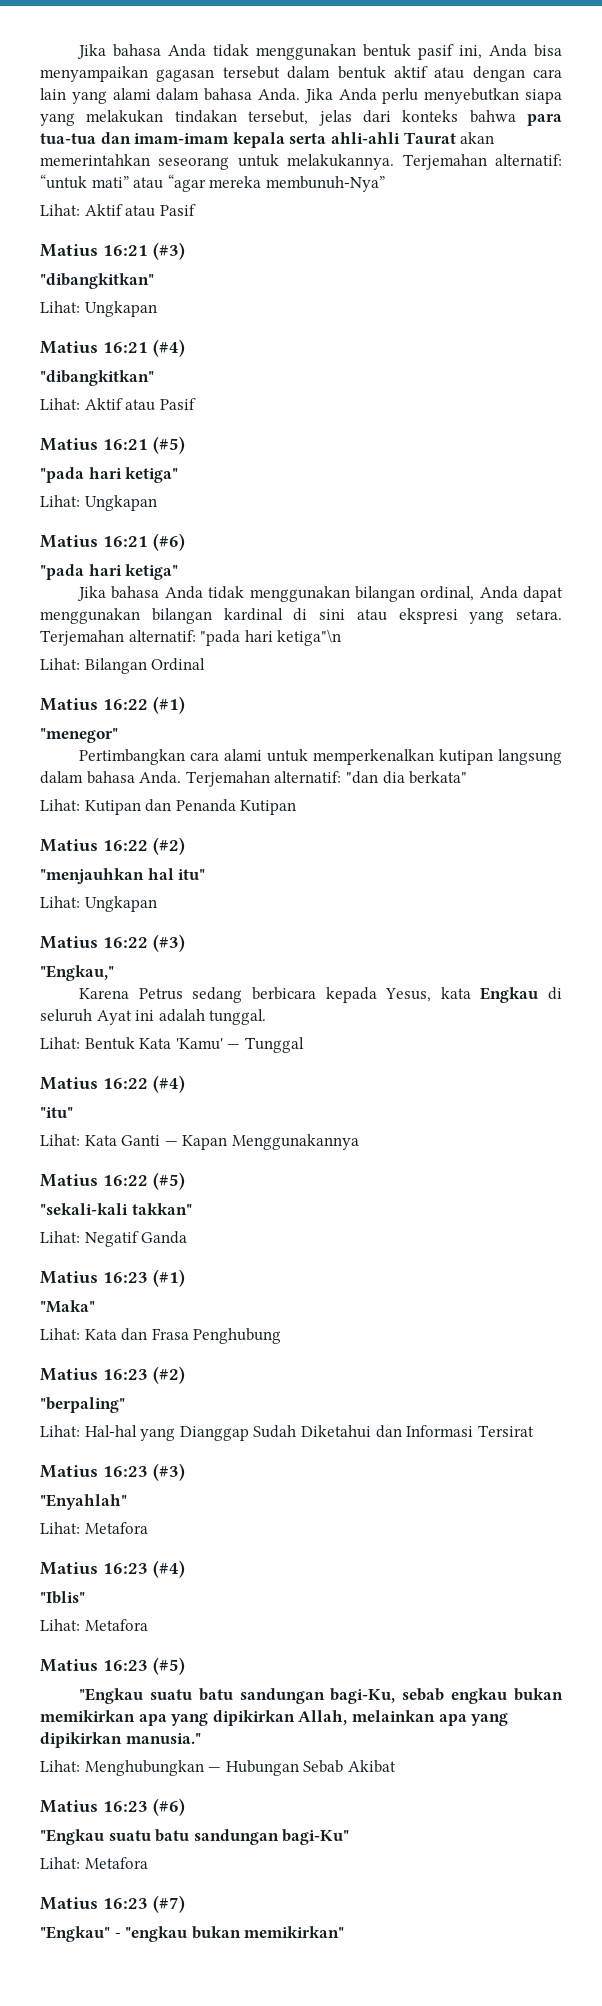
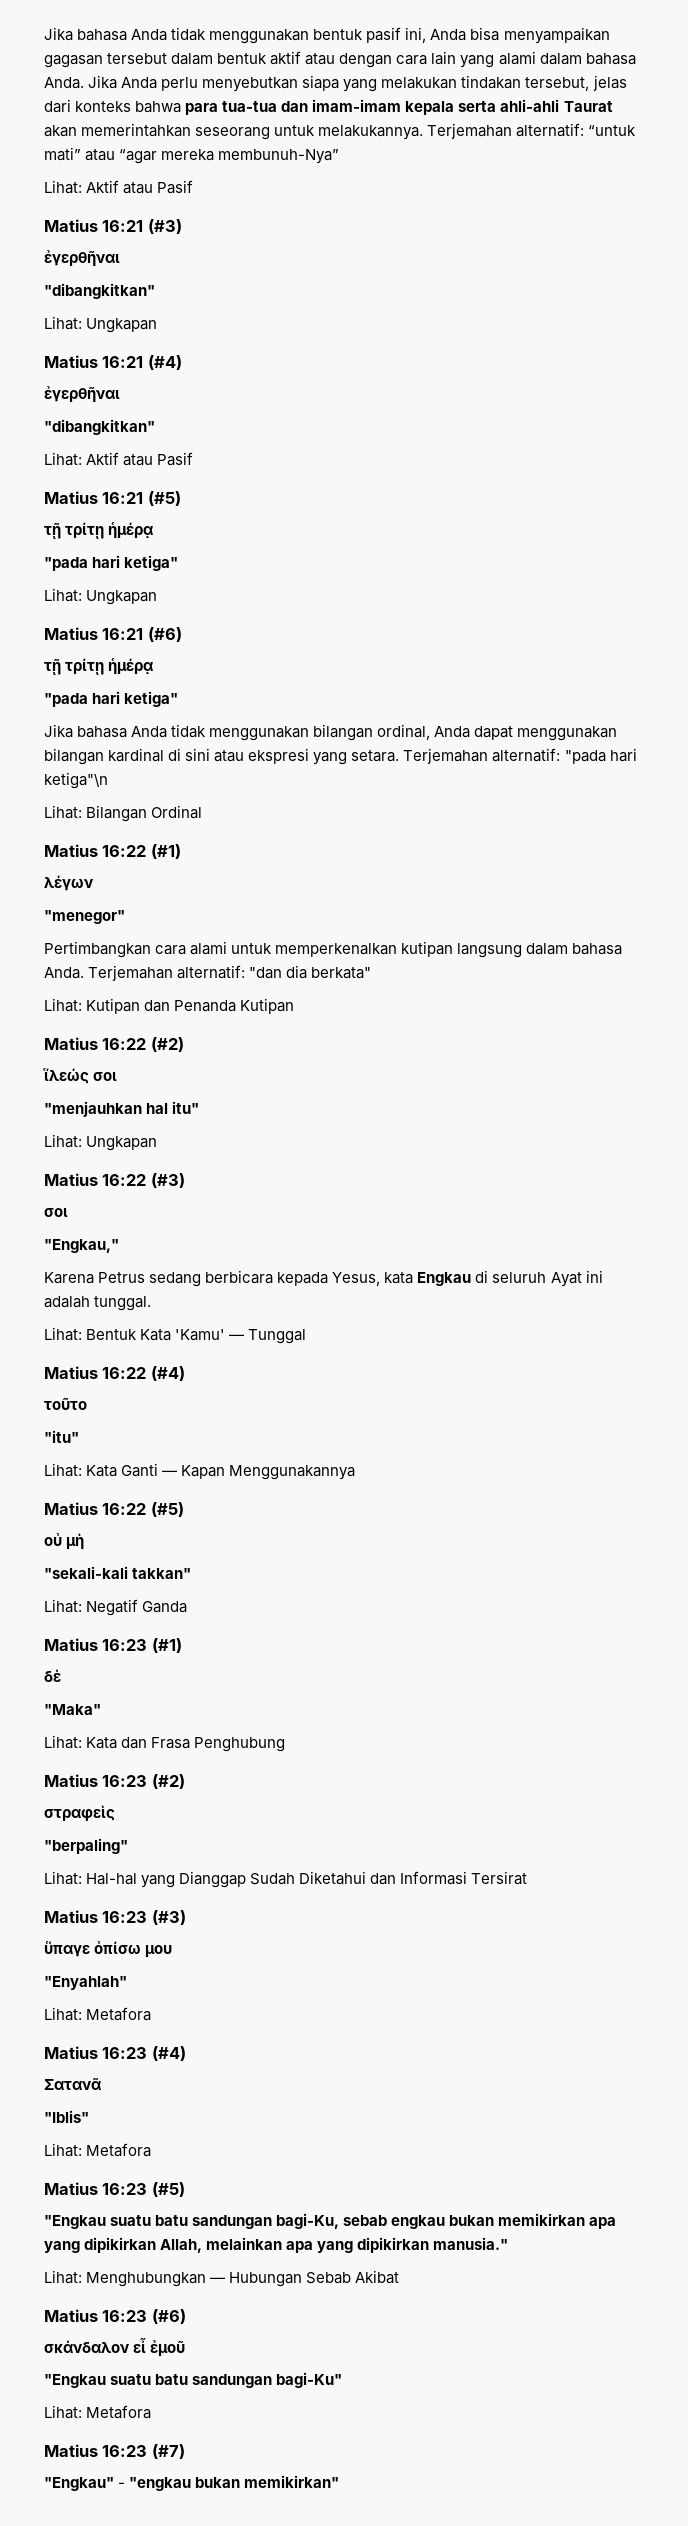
(185, 251) none -> [44,250,120,267] // ἐγερθῆναι
(185, 348) none -> [44,386,120,403] // ἐγερθῆναι
(185, 445) none -> [44,522,154,539] // τῇ τρίτῃ ἡμέρᾳ
(185, 542) none -> [44,658,154,675] // τῇ τρίτῃ ἡμέρᾳ
(185, 705) none -> [44,875,93,891] // λέγων
(185, 846) none -> [43,1068,118,1084] // ἵλεώς σοι
(185, 943) none -> [44,1208,68,1217] // σοι
(185, 1084) none -> [44,1397,87,1410] // τοῦτο
(185, 1181) none -> [44,1533,85,1550] // οὐ μὴ
(185, 1278) none -> [44,1669,61,1682] // δὲ
(185, 1375) none -> [44,1805,115,1821] // στραφεὶς
(185, 1472) none -> [44,1941,173,1958] // ὕπαγε ὀπίσω μου
(185, 1569) none -> [44,2078,101,2090] // Σατανᾶ
(185, 1807) none -> [44,2338,186,2357] // σκάνδαλον εἶ ἐμοῦ

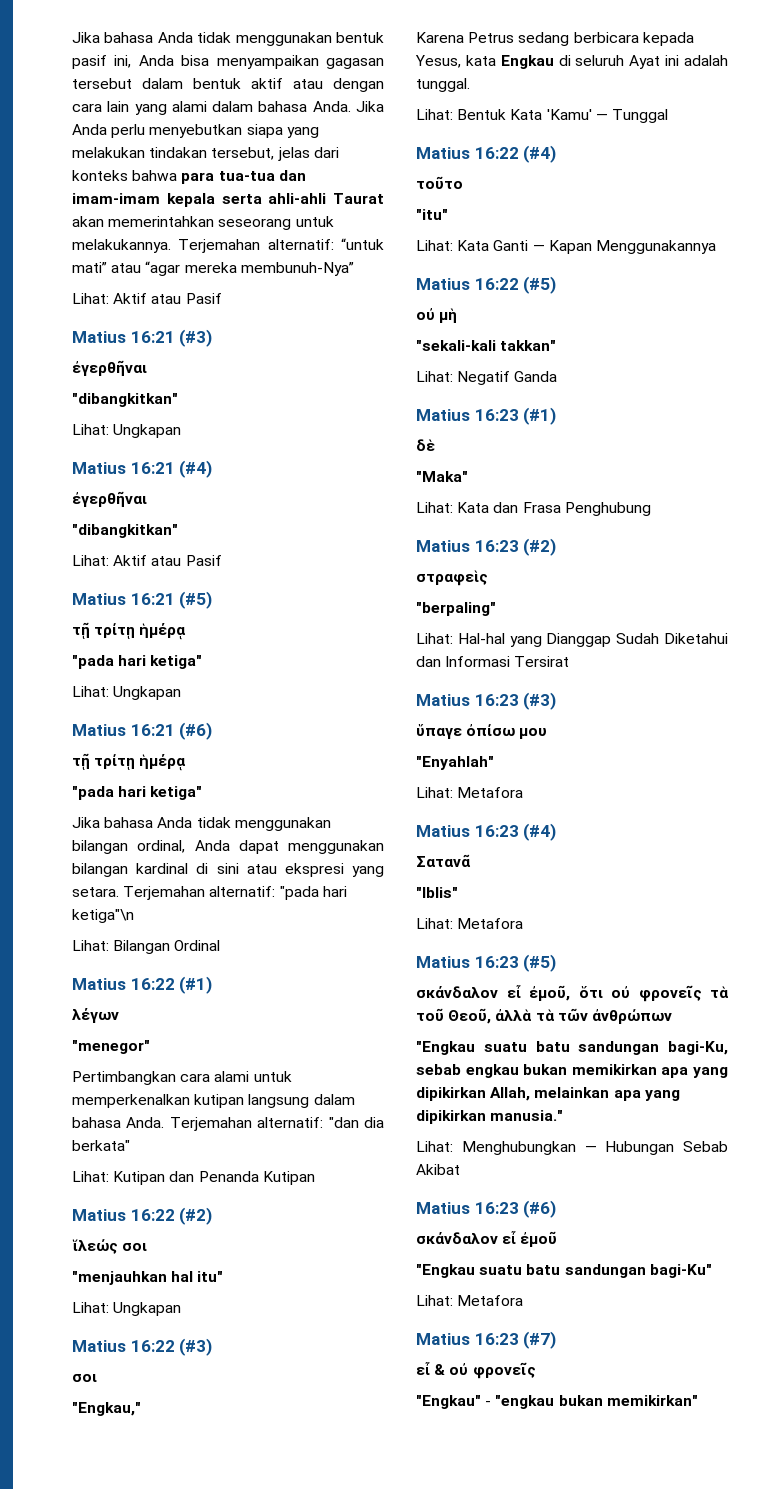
(185, 2189) none -> [416,984,729,1002] [416,1008,672,1024] // σκάνδαλον εἶ ἐμοῦ, ὅτι οὐ φρονεῖς τὰ τοῦ Θεοῦ, ἀλλὰ τὰ τῶν ἀνθρώπων
(185, 2451) none -> [416,1361,536,1379] // εἶ & οὐ φρονεῖς

